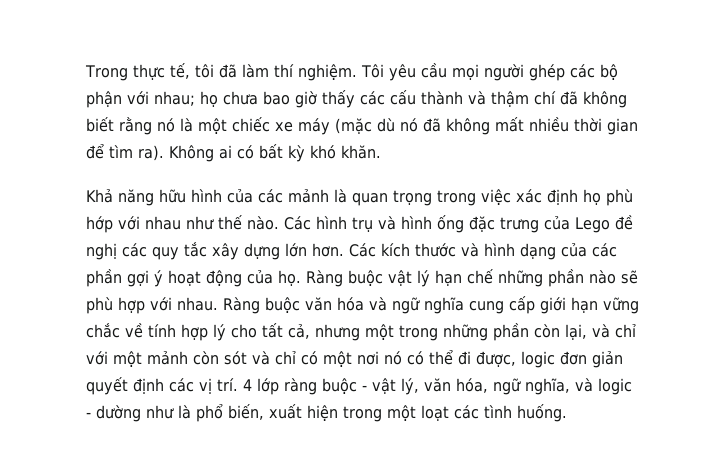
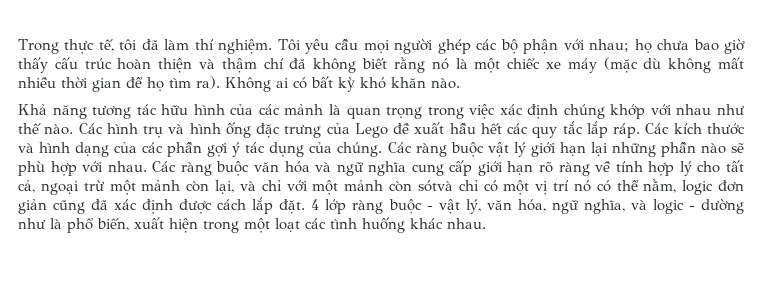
[360,90,463,105] các cấu thành -> [54,57,193,73] cấu trúc hoàn thiện
[400,118,441,132] nó đã -> (662, 63) none
(104, 151) none -> [147,77,164,91] họ
[341,145,381,159] khăn. -> [391,77,460,89] khăn nào.
(154, 197) none -> [92,104,157,119] tương tác
[583,189,633,206] [86,216,113,233] họ phù hớp -> [563,104,646,119] chúng khớp
[86,242,344,260] nghị các quy tắc xây dựng lớn hơn. -> [414,121,641,138] xuất hầu hết các quy tắc lắp ráp.
[168,269,493,287] hoạt động của họ. Ràng buộc vật lý hạn chế -> [245,142,608,157] tác dụng của chúng. Các ràng buộc vật lý giới hạn lại
[223,297,260,314] Ràng -> [152,161,212,176] Các ràng
[603,297,639,314] [86,323,120,338] vững chắc -> [539,162,590,176] rõ ràng
[315,323,529,341] nhưng một trong những phần -> [40,180,181,195] ngoại trừ một mảnh
[224,351,270,365] sót và -> [417,180,453,192] sótvà
[357,351,379,365] nơi -> [535,180,569,195] vị trí
[458,351,516,367] đi được, -> [643,179,677,193] nằm,
[86,377,238,395] quyết định các vị trí. -> [53,197,306,214] cũng đã xác định được cách lắp đặt.
[517,404,567,422] huống. -> [362,217,486,233] huống khác nhau.

